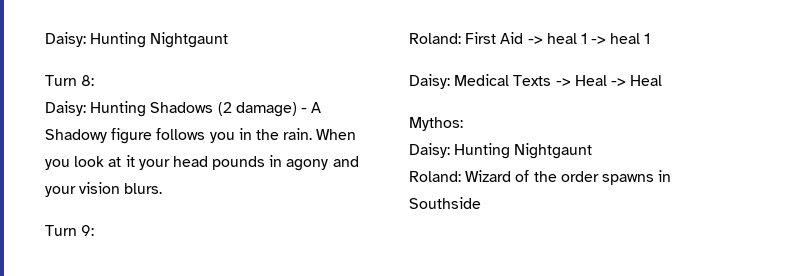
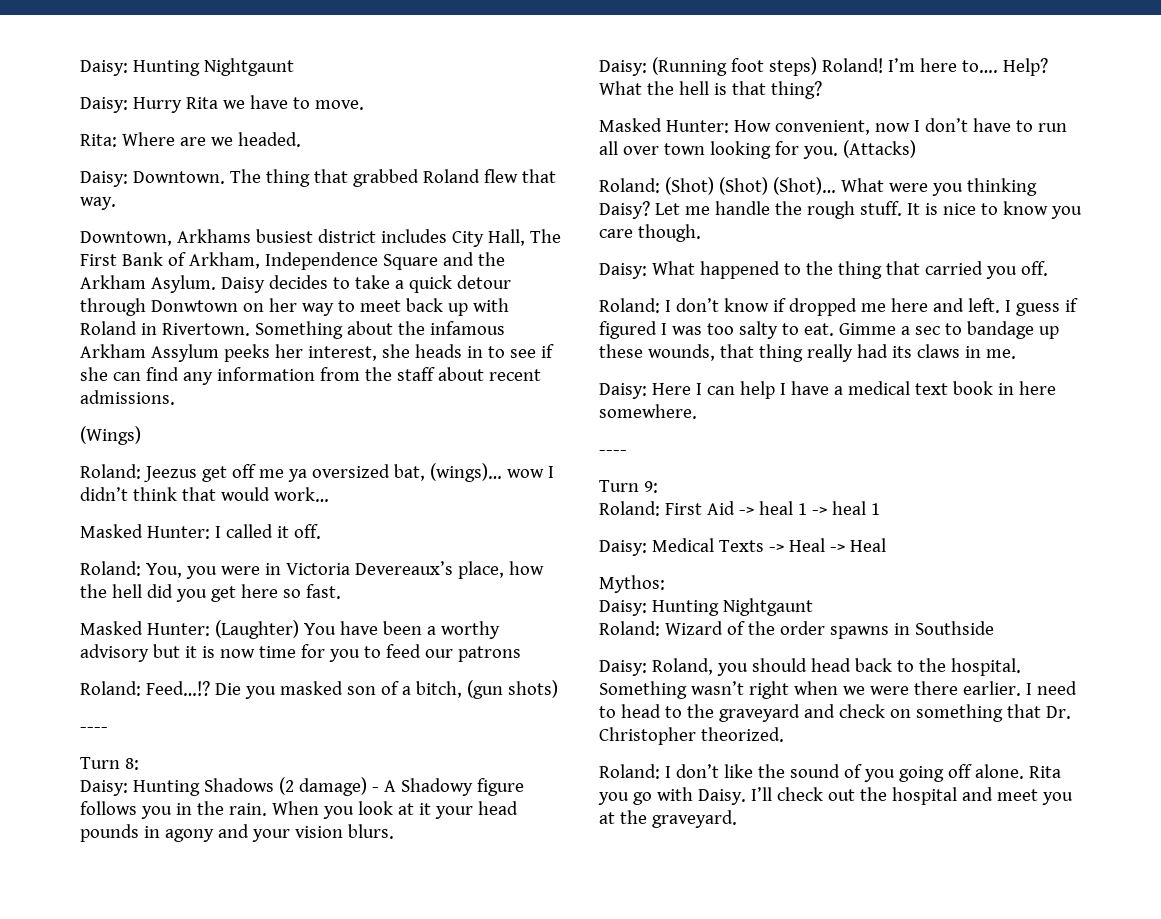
[45,32,229,48] Daisy: Hunting Nightgaunt -> [80,58,294,76] [80,95,364,113] [80,132,301,147] [80,169,556,187] [80,197,116,210] [80,229,561,247] [80,252,505,270] [80,275,511,293] [80,298,509,316] [80,321,505,339] [80,344,554,362] [80,367,541,385] [80,390,175,405] [80,426,141,445] [80,463,554,482] [80,487,329,502] [80,524,321,539] [80,561,544,579] [80,584,341,602] [80,620,500,639] [80,644,521,662] [80,680,558,699] [80,727,108,732] Daisy: Hunting Nightgaunt // Daisy: Hurry Rita we have to move. // Rita: Where are we headed. // Daisy: Downtown. The thing that grabbed Roland flew that way. // Downtown, Arkhams busiest district includes City Hall, The First Bank of Arkham, Independence Square and the Arkham Asylum. Daisy decides to take a quick detour through Donwtown on her way to meet back up with Roland in Rivertown. Something about the infamous Arkham Assylum peeks her interest, she heads in to see if she can find any information from the staff about recent admissions. // (Wings) // Roland: Jeezus get off me ya oversized bat, (wings)… wow I didn’t think that would work… // Masked Hunter: I called it off. // Roland: You, you were in Victoria Devereaux’s place, how the hell did you get here so fast. // Masked Hunter: (Laughter) You have been a worthy advisory but it is now time for you to feed our patrons // Roland: Feed…!? Die you masked son of a bitch, (gun shots) // ----
(163, 188) none -> [599,57,1048,76] [599,81,822,99] [599,118,1067,135] [599,140,916,159] [599,177,1037,196] [599,201,1082,219] [599,224,701,242] [599,261,1048,279] [599,298,1078,316] [599,321,1059,339] [599,344,1016,362] [599,381,1056,399] [599,404,697,419] [599,450,627,455] // Daisy: (Running foot steps) Roland! I’m here to…. Help? What the hell is that thing? // Masked Hunter: How convenient, now I don’t have to run all over town looking for you. (Attacks) // Roland: (Shot) (Shot) (Shot)… What were you thinking Daisy? Let me handle the rough stuff. It is nice to know you care though. // Daisy: What happened to the thing that carried you off. // Roland: I don’t know if dropped me here and left. I guess if figured I was too salty to eat. Gimme a sec to bandage up these wounds, that thing really had its claws in me. // Daisy: Here I can help I have a medical text book in here somewhere. // ----
(481, 203) none -> [599,658,1021,676] [599,681,1077,699] [599,704,1071,722] [599,727,784,745] [599,764,1061,782] [598,787,1073,805] [599,810,737,828] // Daisy: Roland, you should head back to the hospital. Something wasn’t right when we were there earlier. I need to head to the graveyard and check on something that Dr. Christopher theorized. // Roland: I don’t like the sound of you going off alone. Rita you go with Daisy. I’ll check out the hospital and meet you at the graveyard.

